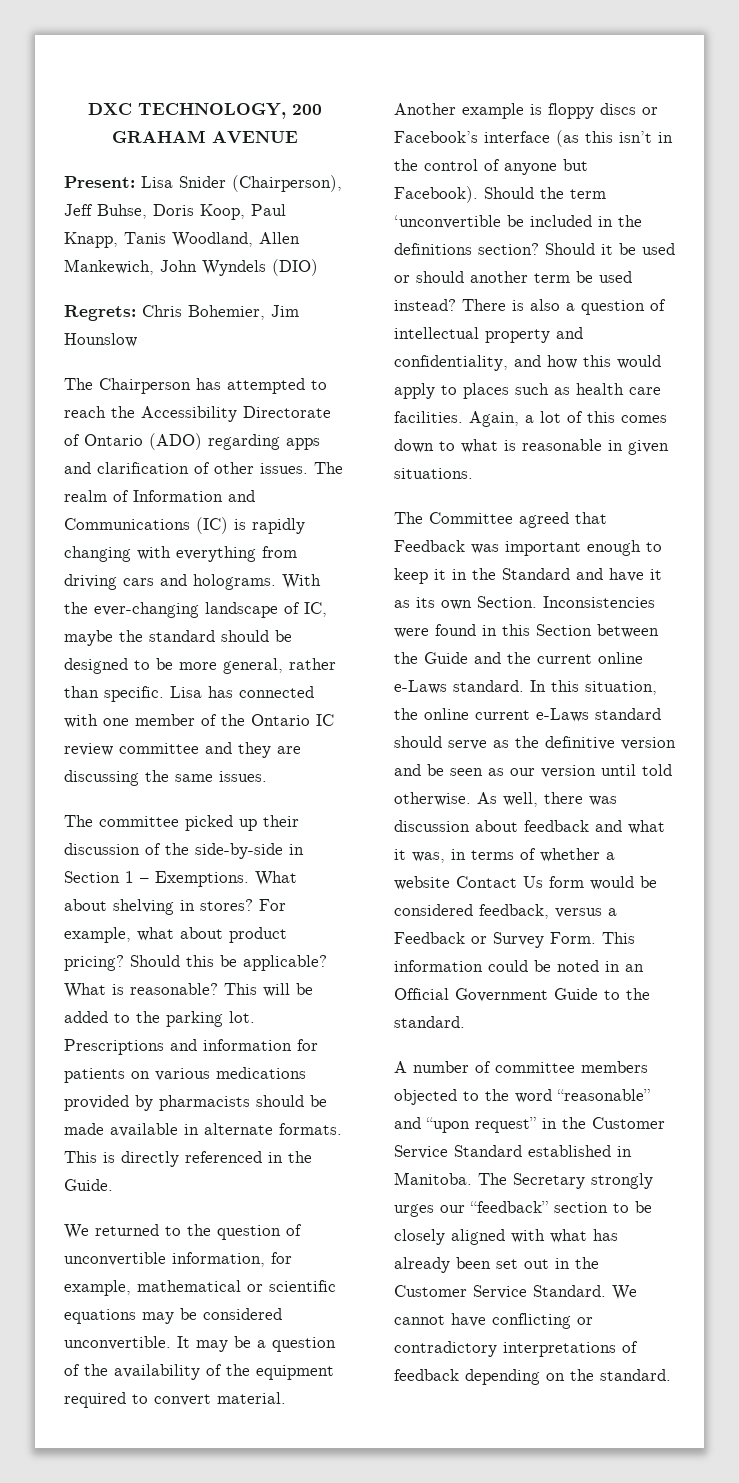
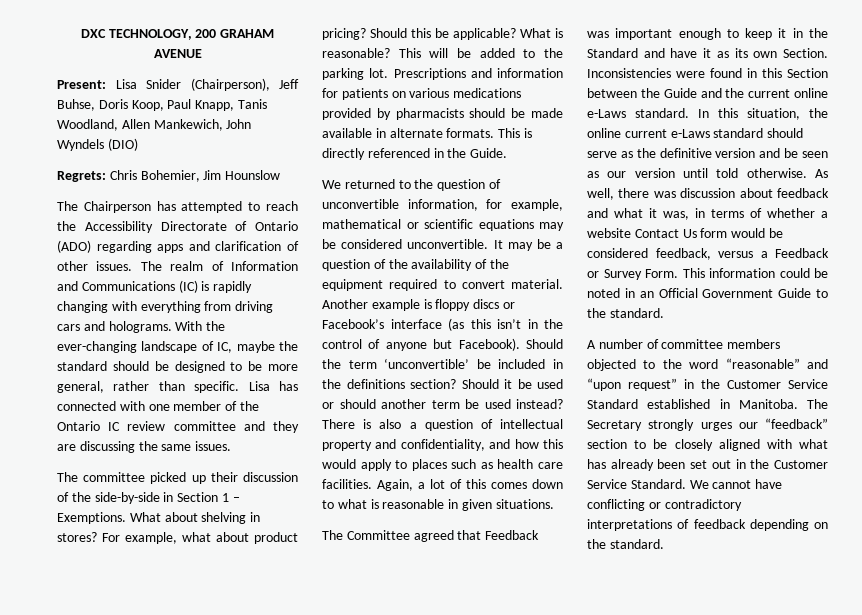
[394,215,501,229] ‘unconvertible -> [384,358,470,369] ‘unconvertible’

